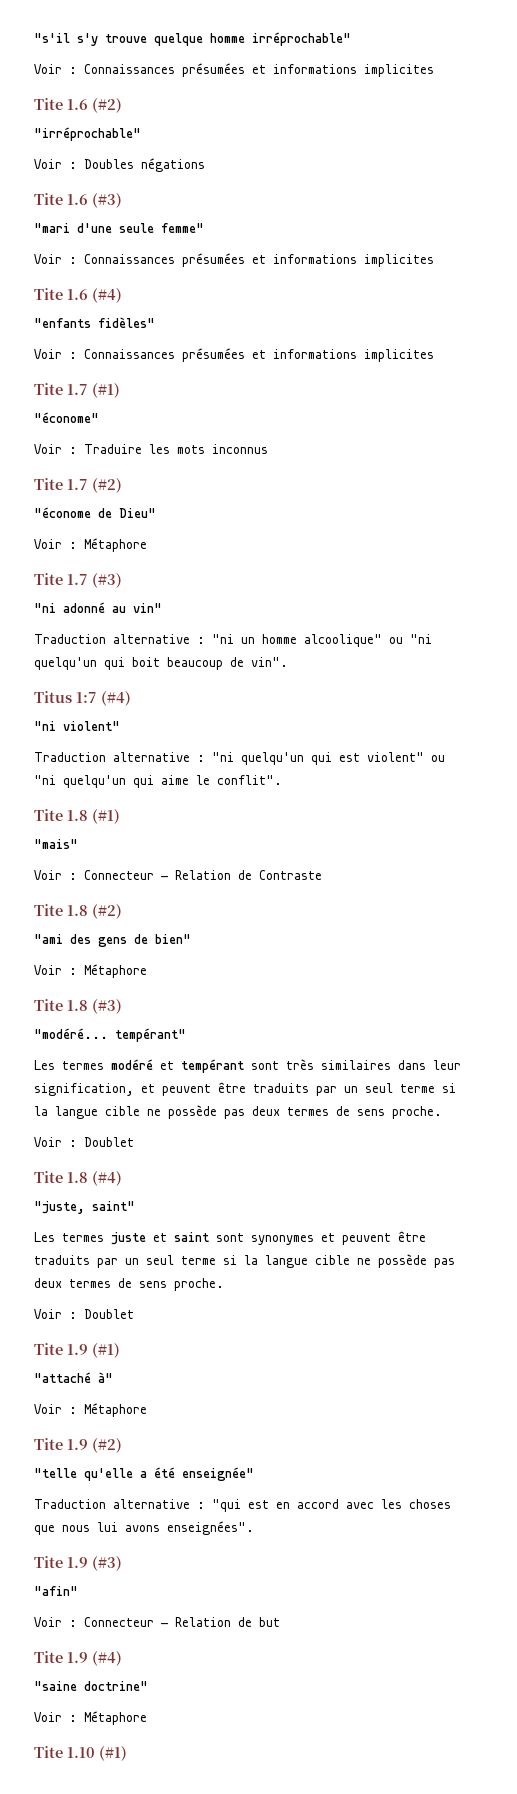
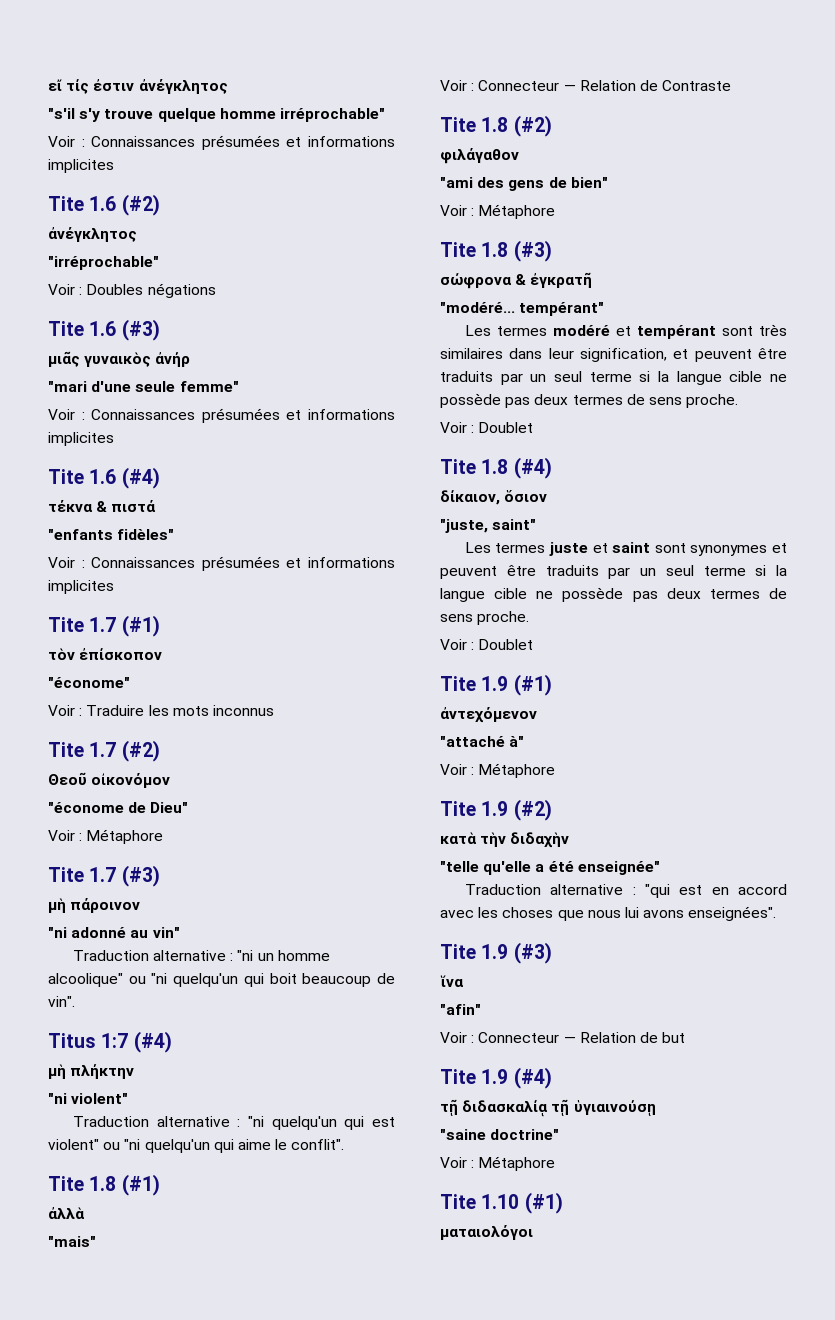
(34, 38) none -> [48,79,228,94] εἴ τίς ἐστιν ἀνέγκλητος //
(122, 105) none -> [48,227,137,242] // ἀνέγκλητος
(122, 200) none -> [48,351,191,367] // μιᾶς γυναικὸς ἀνήρ
(122, 295) none -> [48,500,157,512] // τέκνα & πιστά
(120, 390) none -> [48,648,163,660] // τὸν ἐπίσκοπον
(122, 485) none -> [48,772,171,788] // Θεοῦ οἰκονόμον
(122, 580) none -> [48,898,141,913] // μὴ πάροινον
(131, 698) none -> [48,1064,135,1079] // μὴ πλήκτην
(120, 816) none -> [48,1207,85,1219] // ἀλλὰ
(122, 911) none -> [440,148,519,164] // φιλάγαθον
(122, 1006) none -> [440,272,593,289] // σώφρονα & ἐγκρατῆ
(122, 1178) none -> [440,490,548,505] // δίκαιον, ὅσιον
(120, 1350) none -> [440,707,537,723] // ἀντεχόμενον
(122, 1445) none -> [440,832,570,848] // κατὰ τὴν διδαχὴν
(122, 1563) none -> [440,975,464,987] // ἵνα
(122, 1658) none -> [440,1099,656,1117] // τῇ διδασκαλίᾳ τῇ ὑγιαινούσῃ
(127, 1753) none -> [440,1225,533,1240] // ματαιολόγοι

